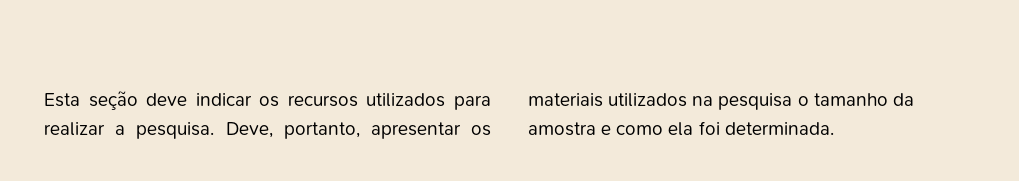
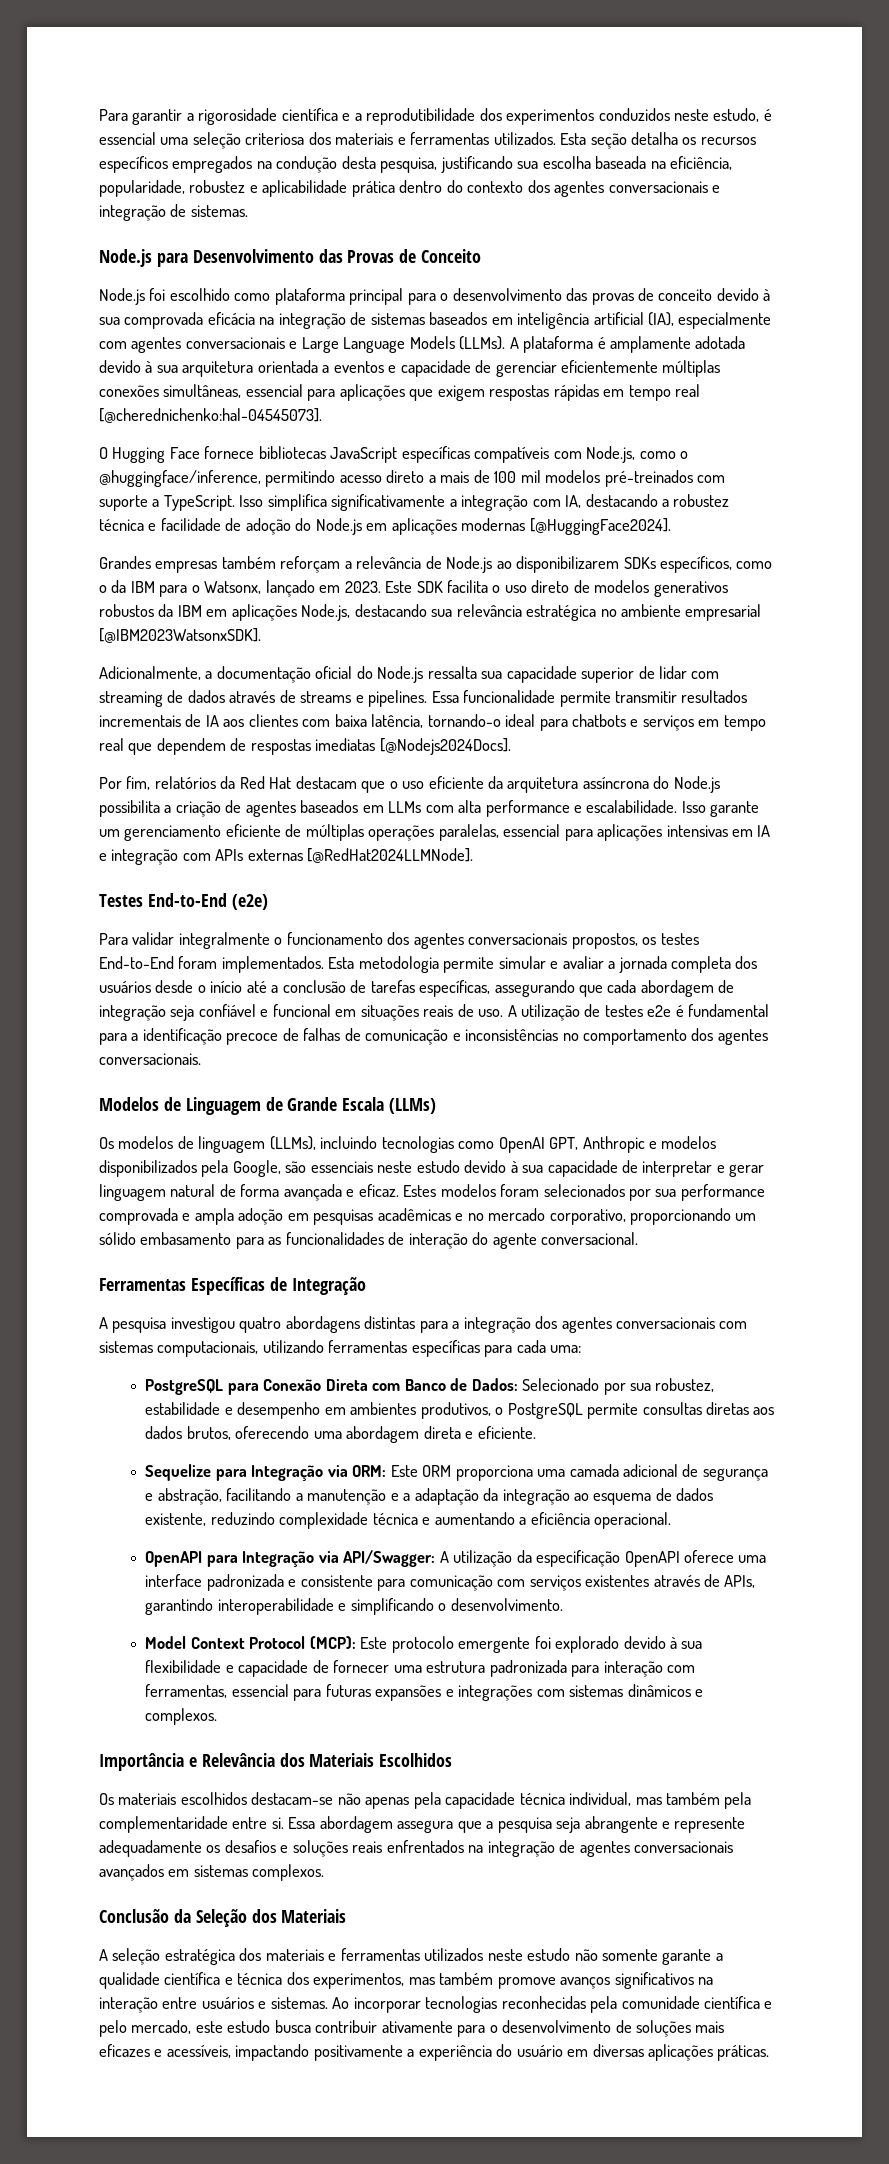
[44,91,491,110] [44,122,492,139] [528,93,914,110] [528,121,834,136] Esta seção deve indicar os recursos utilizados para realizar a pesquisa. Deve, portanto, apresentar os materiais utilizados na pesquisa o tamanho da amostra e como ela foi determinada. -> [99,108,772,125] [99,132,756,149] [99,156,733,173] [99,180,721,197] [99,204,248,221] [99,249,482,267] [99,288,771,305] [99,312,772,329] [99,336,746,353] [99,360,721,377] [99,384,701,401] [99,408,322,423] [99,446,688,463] [99,470,726,487] [99,494,730,511] [99,518,671,535] [99,556,773,573] [99,580,728,597] [99,604,762,621] [99,628,261,643] [99,666,720,683] [99,690,748,707] [99,714,766,731] [99,738,511,755] [99,776,720,793] [99,800,760,817] [99,824,771,841] [99,848,474,865] [99,893,268,910] [99,932,699,949] [99,956,758,973] [99,980,735,997] [99,1004,770,1021] [99,1028,768,1045] [99,1053,201,1065] [99,1097,437,1115] [99,1136,717,1153] [99,1160,765,1177] [99,1184,765,1201] [99,1208,757,1225] [99,1232,639,1249] [99,1277,366,1295] [99,1316,748,1333] [99,1340,582,1357] [145,1378,715,1395] [145,1402,775,1419] [145,1426,536,1443] [145,1464,768,1481] [145,1488,714,1505] [145,1512,672,1529] [145,1550,767,1567] [145,1574,756,1591] [145,1598,563,1615] [145,1636,703,1653] [145,1660,695,1677] [145,1684,703,1701] [145,1708,218,1725] [99,1753,453,1771] [99,1792,752,1809] [99,1816,746,1833] [99,1840,734,1857] [99,1864,325,1881] [99,1909,347,1927] [99,1948,723,1965] [99,1972,714,1989] [99,1996,773,2013] [99,2020,725,2037] [99,2044,770,2061] Para garantir a rigorosidade científica e a reprodutibilidade dos experimentos conduzidos neste estudo, é essencial uma seleção criteriosa dos materiais e ferramentas utilizados. Esta seção detalha os recursos específicos empregados na condução desta pesquisa, justificando sua escolha baseada na eficiência, popularidade, robustez e aplicabilidade prática dentro do contexto dos agentes conversacionais e integração de sistemas. // Node.js para Desenvolvimento das Provas de Conceito // Node.js foi escolhido como plataforma principal para o desenvolvimento das provas de conceito devido à sua comprovada eficácia na integração de sistemas baseados em inteligência artificial (IA), especialmente com agentes conversacionais e Large Language Models (LLMs). A plataforma é amplamente adotada devido à sua arquitetura orientada a eventos e capacidade de gerenciar eficientemente múltiplas conexões simultâneas, essencial para aplicações que exigem respostas rápidas em tempo real [@cherednichenko:hal-04545073]. // O Hugging Face fornece bibliotecas JavaScript específicas compatíveis com Node.js, como o @huggingface/inference, permitindo acesso direto a mais de 100 mil modelos pré-treinados com suporte a TypeScript. Isso simplifica significativamente a integração com IA, destacando a robustez técnica e facilidade de adoção do Node.js em aplicações modernas [@HuggingFace2024]. // Grandes empresas também reforçam a relevância de Node.js ao disponibilizarem SDKs específicos, como o da IBM para o Watsonx, lançado em 2023. Este SDK facilita o uso direto de modelos generativos robustos da IBM em aplicações Node.js, destacando sua relevância estratégica no ambiente empresarial [@IBM2023WatsonxSDK]. // Adicionalmente, a documentação oficial do Node.js ressalta sua capacidade superior de lidar com streaming de dados através de streams e pipelines. Essa funcionalidade permite transmitir resultados incrementais de IA aos clientes com baixa latência, tornando-o ideal para chatbots e serviços em tempo real que dependem de respostas imediatas [@Nodejs2024Docs]. // Por fim, relatórios da Red Hat destacam que o uso eficiente da arquitetura assíncrona do Node.js possibilita a criação de agentes baseados em LLMs com alta performance e escalabilidade. Isso garante um gerenciamento eficiente de múltiplas operações paralelas, essencial para aplicações intensivas em IA e integração com APIs externas [@RedHat2024LLMNode]. // Testes End-to-End (e2e) // Para validar integralmente o funcionamento dos agentes conversacionais propostos, os testes End-to-End foram implementados. Esta metodologia permite simular e avaliar a jornada completa dos usuários desde o início até a conclusão de tarefas específicas, assegurando que cada abordagem de integração seja confiável e funcional em situações reais de uso. A utilização de testes e2e é fundamental para a identificação precoce de falhas de comunicação e inconsistências no comportamento dos agentes conversacionais. // Modelos de Linguagem de Grande Escala (LLMs) // Os modelos de linguagem (LLMs), incluindo tecnologias como OpenAI GPT, Anthropic e modelos disponibilizados pela Google, são essenciais neste estudo devido à sua capacidade de interpretar e gerar linguagem natural de forma avançada e eficaz. Estes modelos foram selecionados por sua performance comprovada e ampla adoção em pesquisas acadêmicas e no mercado corporativo, proporcionando um sólido embasamento para as funcionalidades de interação do agente conversacional. // Ferramentas Específicas de Integração // A pesquisa investigou quatro abordagens distintas para a integração dos agentes conversacionais com sistemas computacionais, utilizando ferramentas específicas para cada uma: // PostgreSQL para Conexão Direta com Banco de Dados: Selecionado por sua robustez, estabilidade e desempenho em ambientes produtivos, o PostgreSQL permite consultas diretas aos dados brutos, oferecendo uma abordagem direta e eficiente. // Sequelize para Integração via ORM: Este ORM proporciona uma camada adicional de segurança e abstração, facilitando a manutenção e a adaptação da integração ao esquema de dados existente, reduzindo complexidade técnica e aumentando a eficiência operacional. // OpenAPI para Integração via API/Swagger: A utilização da especificação OpenAPI oferece uma interface padronizada e consistente para comunicação com serviços existentes através de APIs, garantindo interoperabilidade e simplificando o desenvolvimento. // Model Context Protocol (MCP): Este protocolo emergente foi explorado devido à sua flexibilidade e capacidade de fornecer uma estrutura padronizada para interação com ferramentas, essencial para futuras expansões e integrações com sistemas dinâmicos e complexos. // Importância e Relevância dos Materiais Escolhidos // Os materiais escolhidos destacam-se não apenas pela capacidade técnica individual, mas também pela complementaridade entre si. Essa abordagem assegura que a pesquisa seja abrangente e represente adequadamente os desafios e soluções reais enfrentados na integração de agentes conversacionais avançados em sistemas complexos. // Conclusão da Seleção dos Materiais // A seleção estratégica dos materiais e ferramentas utilizados neste estudo não somente garante a qualidade científica e técnica dos experimentos, mas também promove avanços significativos na interação entre usuários e sistemas. Ao incorporar tecnologias reconhecidas pela comunidade científica e pelo mercado, este estudo busca contribuir ativamente para o desenvolvimento de soluções mais eficazes e acessíveis, impactando positivamente a experiência do usuário em diversas aplicações práticas.

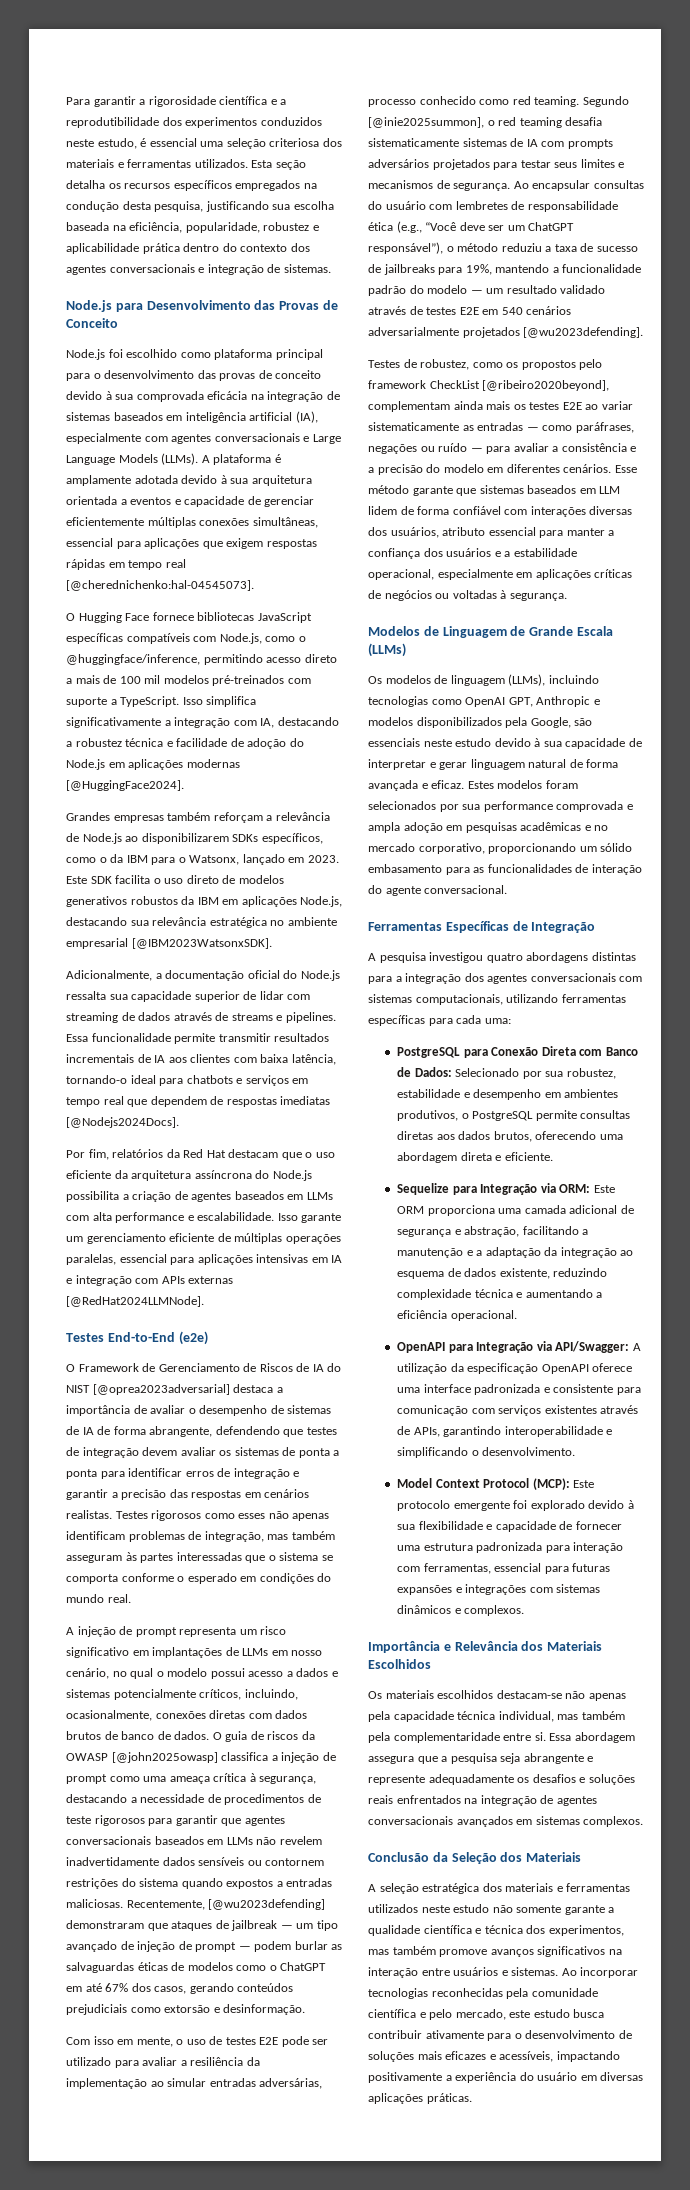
[99,932,699,949] [99,956,758,973] [99,980,735,997] [99,1004,770,1021] [99,1028,768,1045] [99,1053,201,1065] Para validar integralmente o funcionamento dos agentes conversacionais propostos, os testes End-to-End foram implementados. Esta metodologia permite simular e avaliar a jornada completa dos usuários desde o início até a conclusão de tarefas específicas, assegurando que cada abordagem de integração seja confiável e funcional em situações reais de uso. A utilização de testes e2e é fundamental para a identificação precoce de falhas de comunicação e inconsistências no comportamento dos agentes conversacionais. -> [66,1363,342,1372] [66,1384,283,1395] [66,1405,332,1416] [66,1426,337,1437] [66,1447,340,1458] [66,1468,300,1479] [66,1489,310,1500] [66,1510,330,1521] [66,1531,335,1542] [66,1552,333,1563] [66,1573,332,1584] [66,1594,131,1603] [66,1626,287,1637] [66,1647,323,1658] [66,1668,338,1679] [66,1689,298,1700] [66,1710,308,1721] [66,1731,315,1742] [66,1752,336,1763] [66,1773,317,1784] [66,1794,321,1805] [66,1815,285,1826] [66,1836,322,1845] [66,1857,325,1866] [66,1878,333,1889] [66,1899,326,1910] [66,1920,338,1931] [66,1941,343,1952] [66,1962,327,1973] [66,1983,294,1994] [66,2004,306,2015] [66,2036,329,2047] [66,2057,260,2068] [66,2078,323,2089] [368,96,629,107] [368,117,603,128] [368,138,613,149] [368,159,625,170] [368,180,644,191] [368,201,618,212] [368,221,575,233] [368,242,638,254] [368,264,642,275] [368,285,606,296] [368,306,572,315] [368,327,644,338] [368,359,603,370] [368,380,610,391] [368,401,633,412] [368,422,634,433] [368,443,637,454] [368,464,637,475] [368,485,621,496] [368,506,633,517] [368,527,615,538] [368,548,577,559] [368,569,633,580] [368,590,567,601] O Framework de Gerenciamento de Riscos de IA do NIST [@oprea2023adversarial] destaca a importância de avaliar o desempenho de sistemas de IA de forma abrangente, defendendo que testes de integração devem avaliar os sistemas de ponta a ponta para identificar erros de integração e garantir a precisão das respostas em cenários realistas. Testes rigorosos como esses não apenas identificam problemas de integração, mas também asseguram às partes interessadas que o sistema se comporta conforme o esperado em condições do mundo real. // A injeção de prompt representa um risco significativo em implantações de LLMs em nosso cenário, no qual o modelo possui acesso a dados e sistemas potencialmente críticos, incluindo, ocasionalmente, conexões diretas com dados brutos de banco de dados. O guia de riscos da OWASP [@john2025owasp] classifica a injeção de prompt como uma ameaça crítica à segurança, destacando a necessidade de procedimentos de teste rigorosos para garantir que agentes conversacionais baseados em LLMs não revelem inadvertidamente dados sensíveis ou contornem restrições do sistema quando expostos a entradas maliciosas. Recentemente, [@wu2023defending] demonstraram que ataques de jailbreak — um tipo avançado de injeção de prompt — podem burlar as salvaguardas éticas de modelos como o ChatGPT em até 67% dos casos, gerando conteúdos prejudiciais como extorsão e desinformação. // Com isso em mente, o uso de testes E2E pode ser utilizado para avaliar a resiliência da implementação ao simular entradas adversárias, processo conhecido como red teaming. Segundo [@inie2025summon], o red teaming desafia sistematicamente sistemas de IA com prompts adversários projetados para testar seus limites e mecanismos de segurança. Ao encapsular consultas do usuário com lembretes de responsabilidade ética (e.g., “Você deve ser um ChatGPT responsável”), o método reduziu a taxa de sucesso de jailbreaks para 19%, mantendo a funcionalidade padrão do modelo — um resultado validado através de testes E2E em 540 cenários adversarialmente projetados [@wu2023defending]. // Testes de robustez, como os propostos pelo framework CheckList [@ribeiro2020beyond], complementam ainda mais os testes E2E ao variar sistematicamente as entradas — como paráfrases, negações ou ruído — para avaliar a consistência e a precisão do modelo em diferentes cenários. Esse método garante que sistemas baseados em LLM lidem de forma confiável com interações diversas dos usuários, atributo essencial para manter a confiança dos usuários e a estabilidade operacional, especialmente em aplicações críticas de negócios ou voltadas à segurança.

